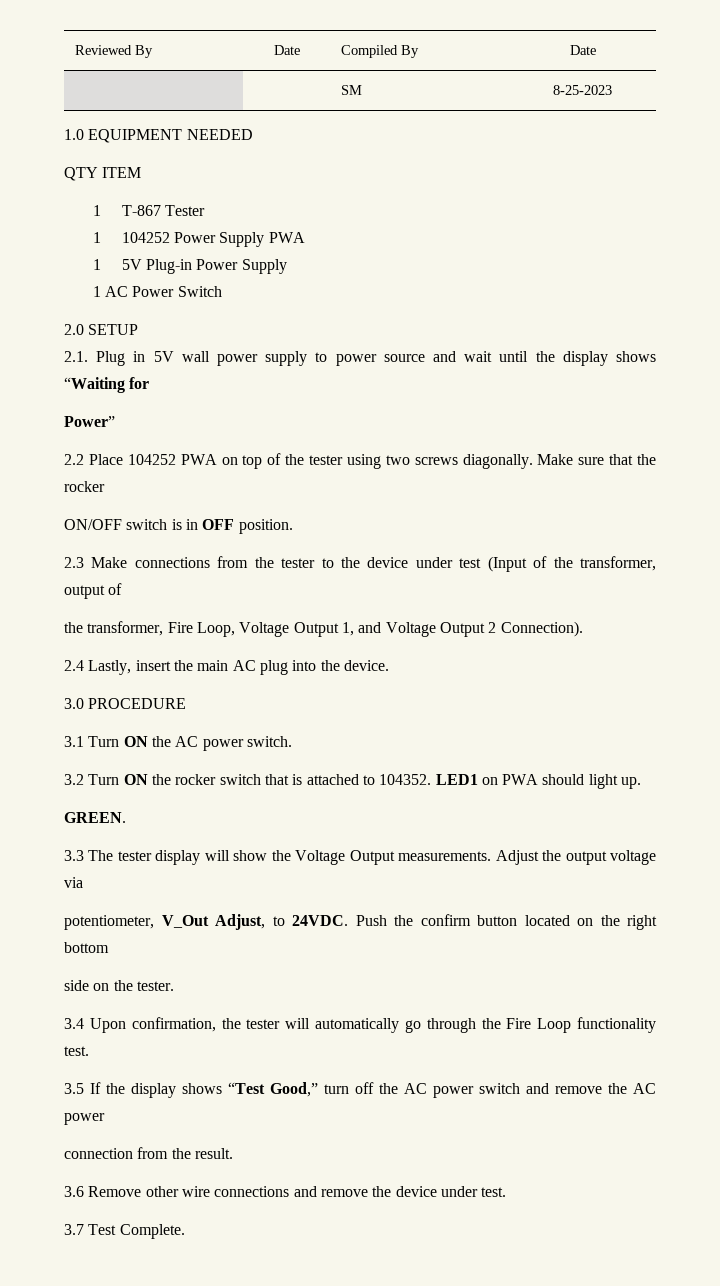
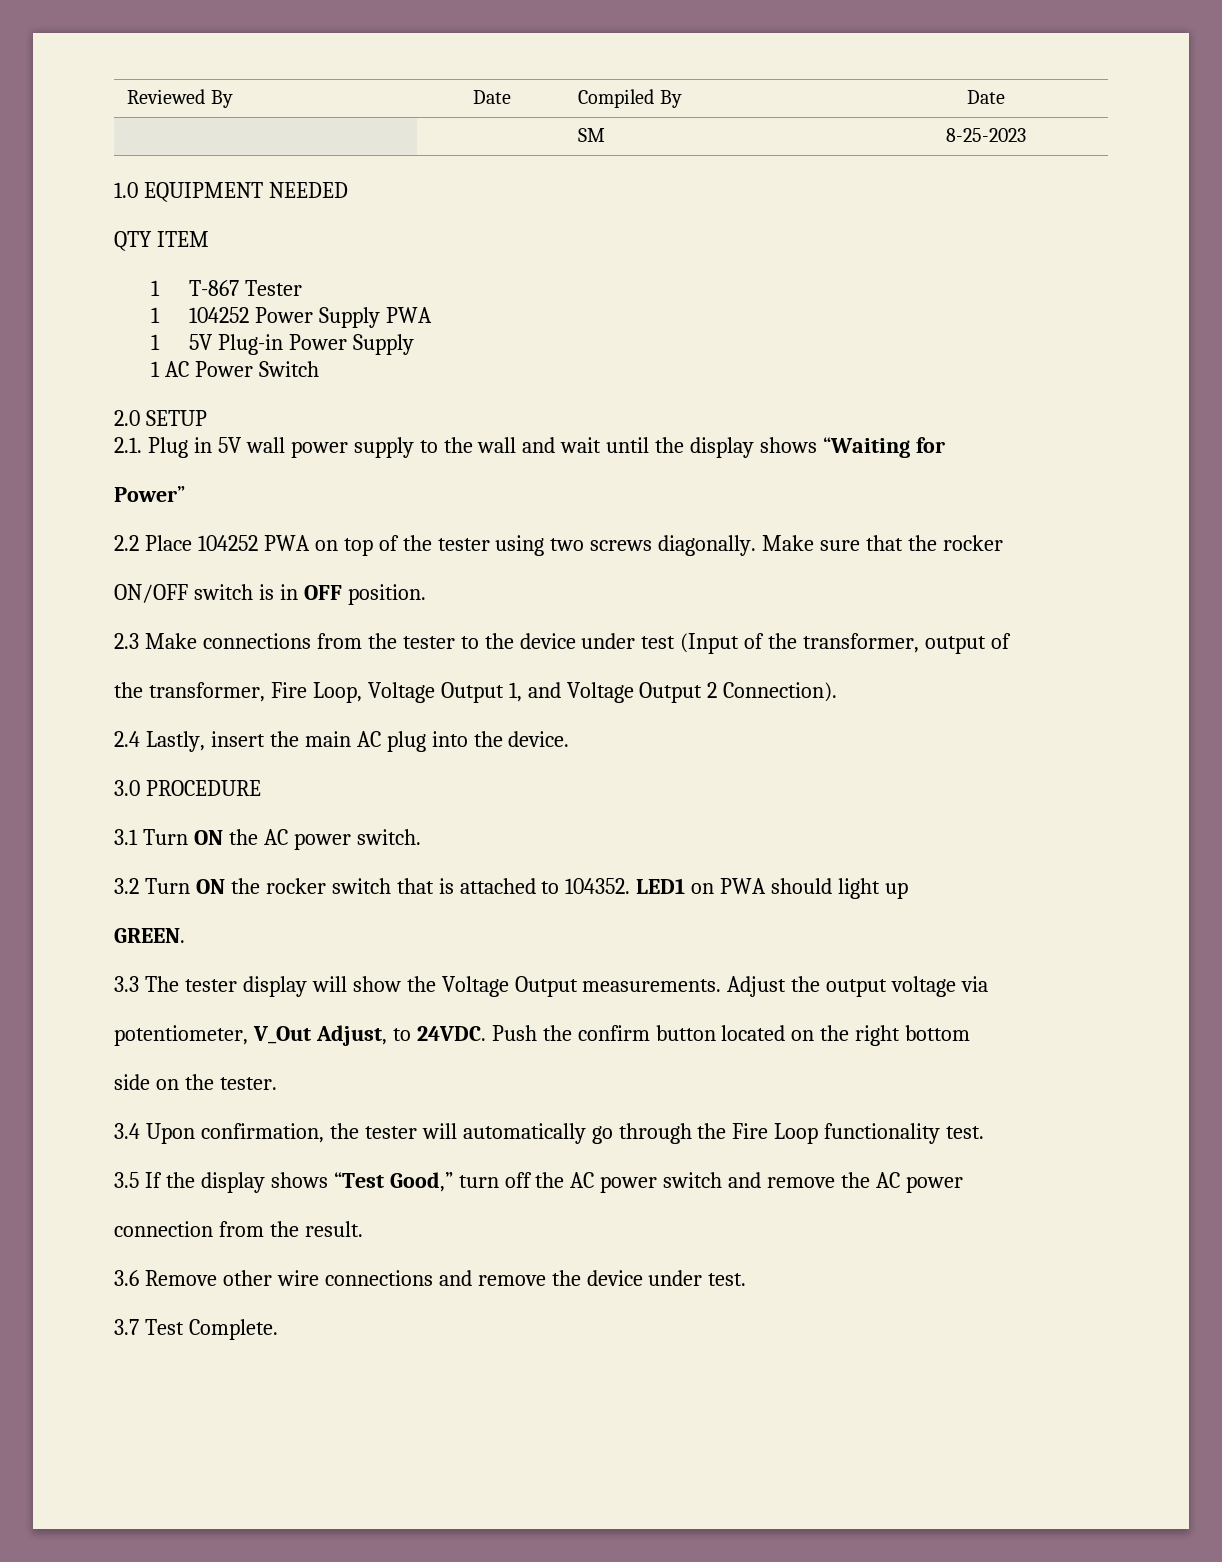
[335,354,425,366] power source -> [443,437,517,453] the wall
[621,777,642,789] up. -> [885,882,909,899] up

